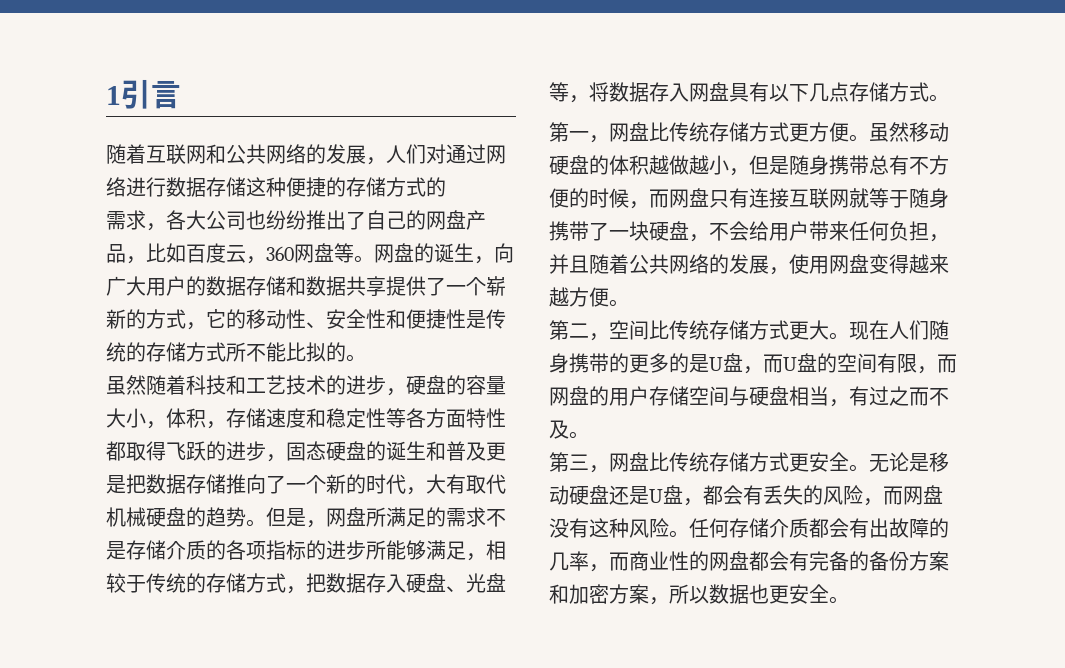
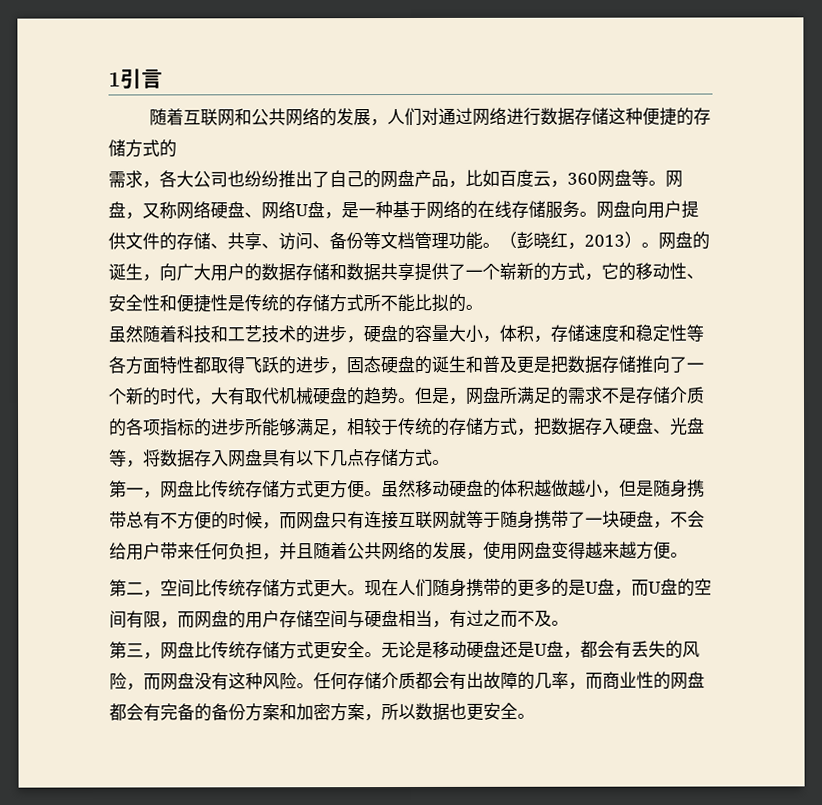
(414, 252) none -> [125,200,699,220] [108,231,693,251] ，又称网络硬盘、网络U盘，是一种基于网络的在线存储服务。网盘向用户提供文件的存储、共享、访问、备份等文档管理功能。（彭晓红，2013）。网盘

